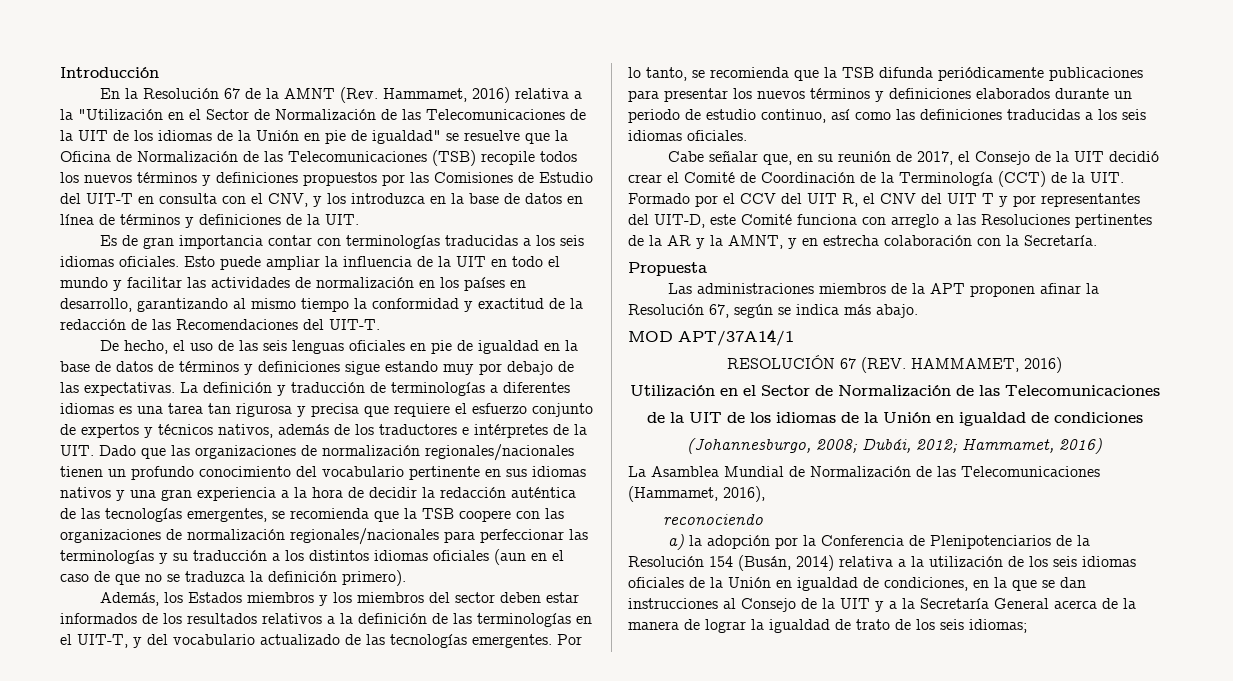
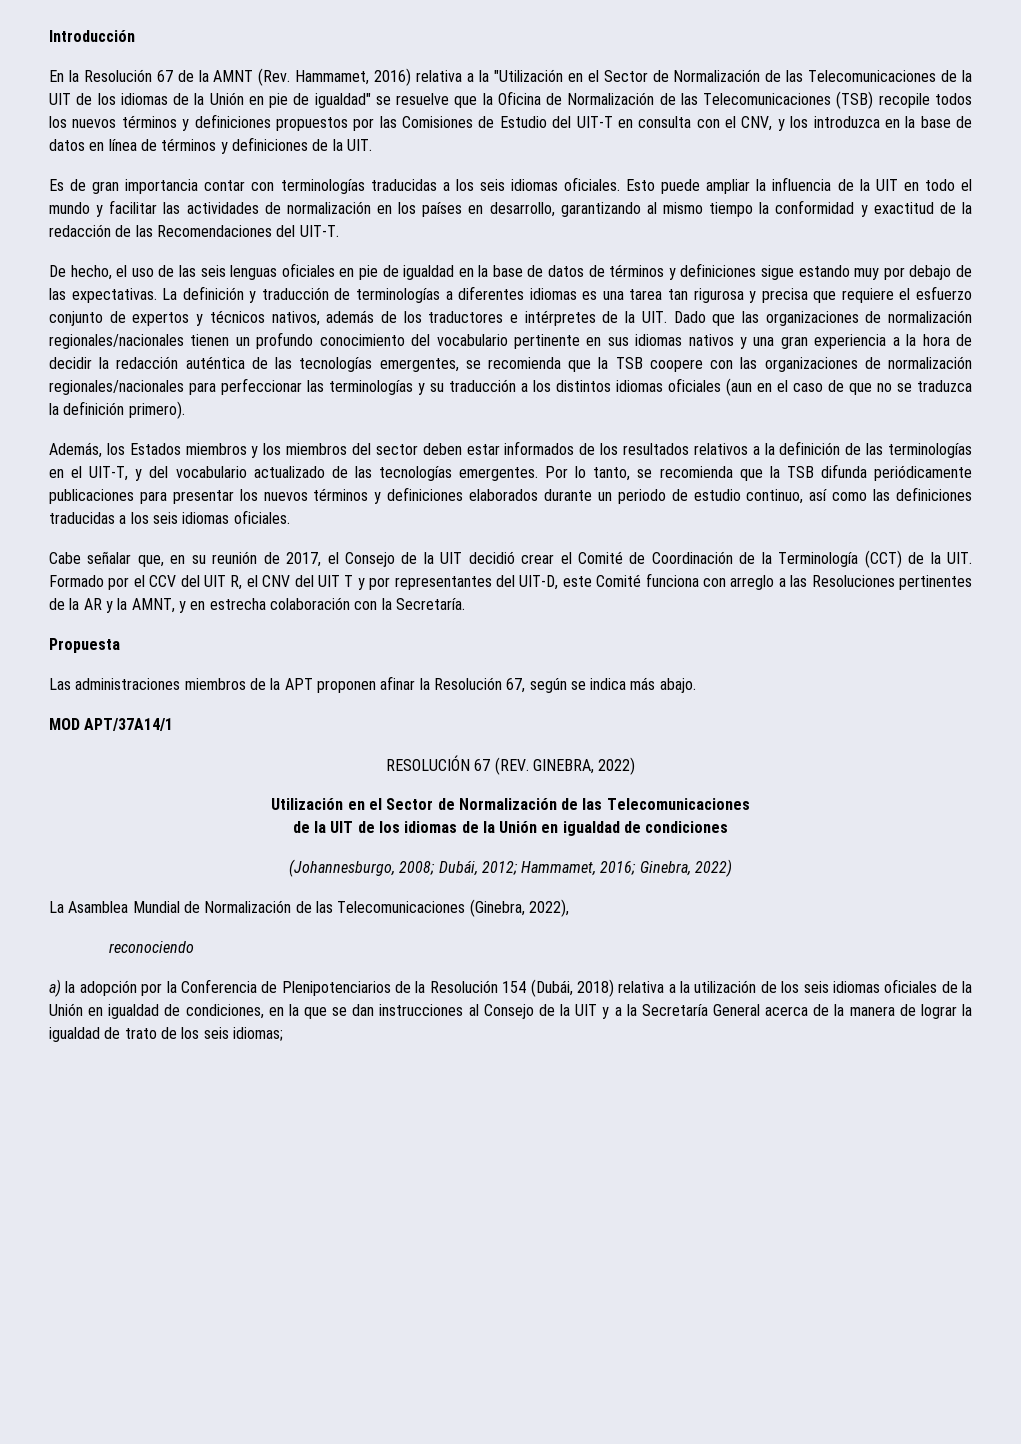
[911,357,1062,373] HAMMAMET, 2016) -> [532,757,636,775] GINEBRA, 2022)
[1059,438,1102,454] 2016) -> [600,859,733,877] 2016; Ginebra, 2022)
[628,486,765,502] (Hammamet, 2016), -> [469,899,569,917] (Ginebra, 2022),
[738,555,834,571] (Busán, 2014) -> [530,979,614,997] (Dubái, 2018)

